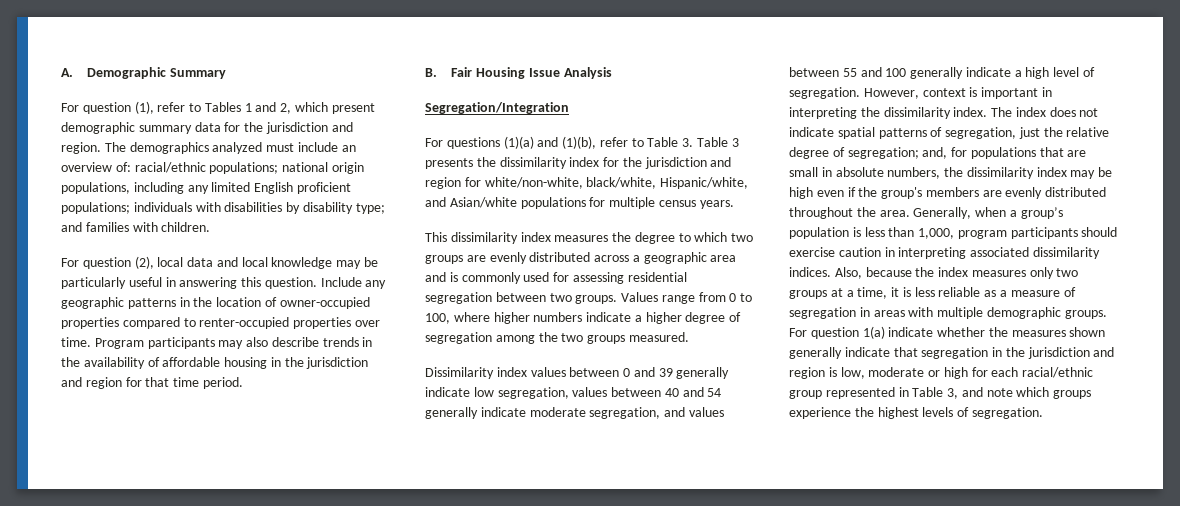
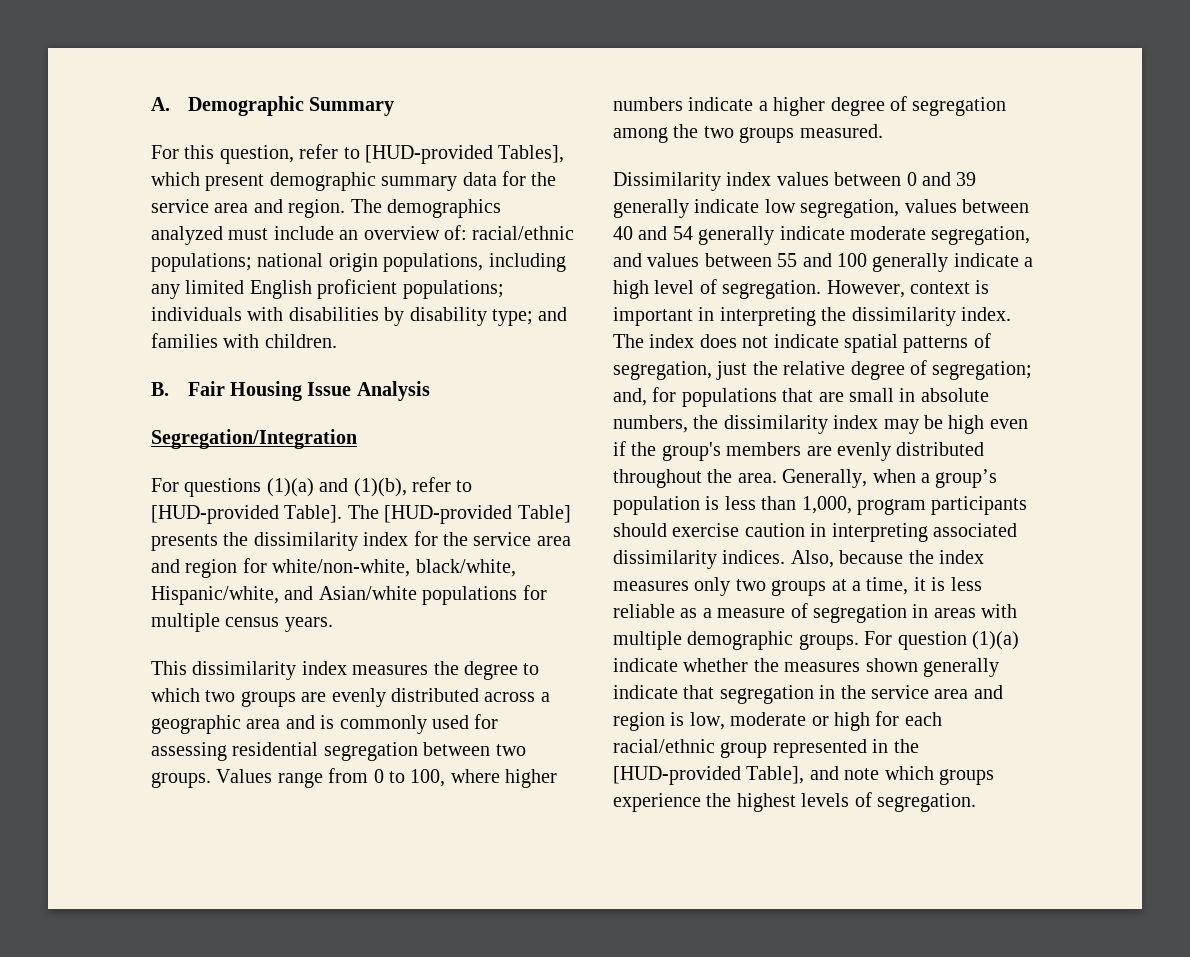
[82,101,292,114] question (1), refer to Tables 1 and 2, -> [184,144,565,164] this question, refer to [HUD-provided Tables],
[265,122,328,134] jurisdiction -> [151,199,249,213] service area
[61,256,379,269] [61,277,387,289] [61,297,370,309] [61,317,380,329] [61,337,373,349] [61,357,369,369] [61,377,243,389] // For question (2), local data and local knowledge may be particularly useful in answering this question. Include any geographic patterns in the location of owner-occupied properties compared to renter-occupied properties over time. Program participants may also describe trends in the availability of affordable housing in the jurisdiction and region for that time period. -> (337, 341) none
[647,137,739,147] Table 3. Table 3 -> [151,505,571,524] [HUD-provided Table]. The [HUD-provided Table]
[644,157,707,169] jurisdiction -> [473,532,571,546] service area
[862,326,885,339] 1(a) -> [972,631,1019,650] (1)(a)
[1027,347,1090,359] jurisdiction -> [871,685,969,699] service area
[912,387,959,399] Table 3, -> [893,739,919,753] [613,766,805,785] the [HUD-provided Table],

